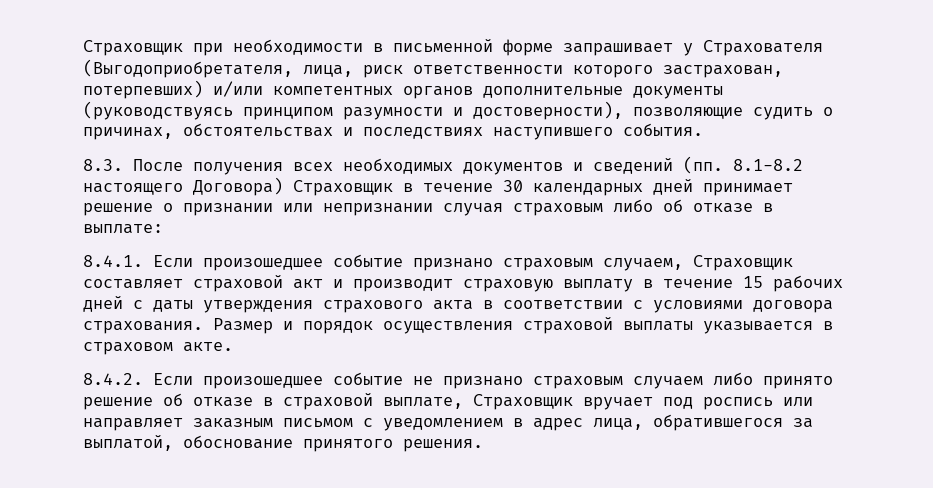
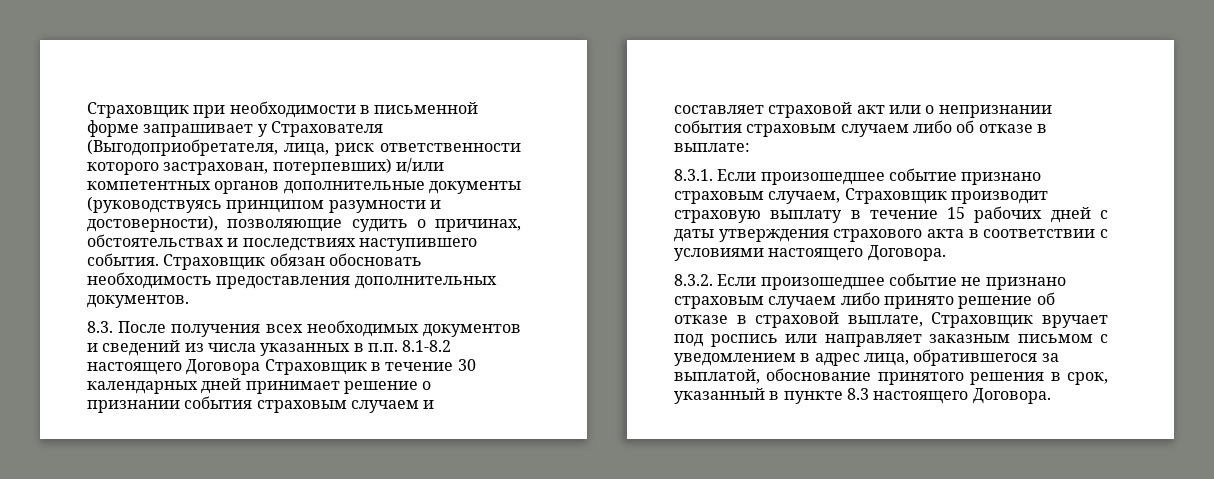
(703, 129) none -> [163,253,422,270] [87,272,497,289] [87,295,189,308] Страховщик обязан обосновать необходимость предоставления дополнительных документов.
[683,156,723,174] (пп. -> [184,343,398,356] из числа указанных в п.п.
[193,177,283,196] Договора) -> [186,359,261,375] Договора
[283,203,603,216] или непризнании случая страховым -> [184,396,435,413] [674,102,1052,118] [674,120,909,137] события страховым случаем и составляет страховой акт или о непризнании события страховым случаем
[83,255,143,267] 8.4.1. -> [674,169,713,181] 8.3.1.
[83,275,343,292] составляет страховой акт и -> (947, 196) none
[753,300,833,313] [83,317,833,334] [83,342,233,355] [83,373,143,385] договора страхования. Размер и порядок осуществления страховой выплаты указывается в страховом акте. // 8.4.2. -> [768,245,946,261] [674,274,713,286] настоящего Договора. // 8.3.2.
[403,439,483,452] решения. -> [970,372,1108,385] [674,388,1051,404] решения в срок, указанный в пункте 8.3 настоящего Договора.

